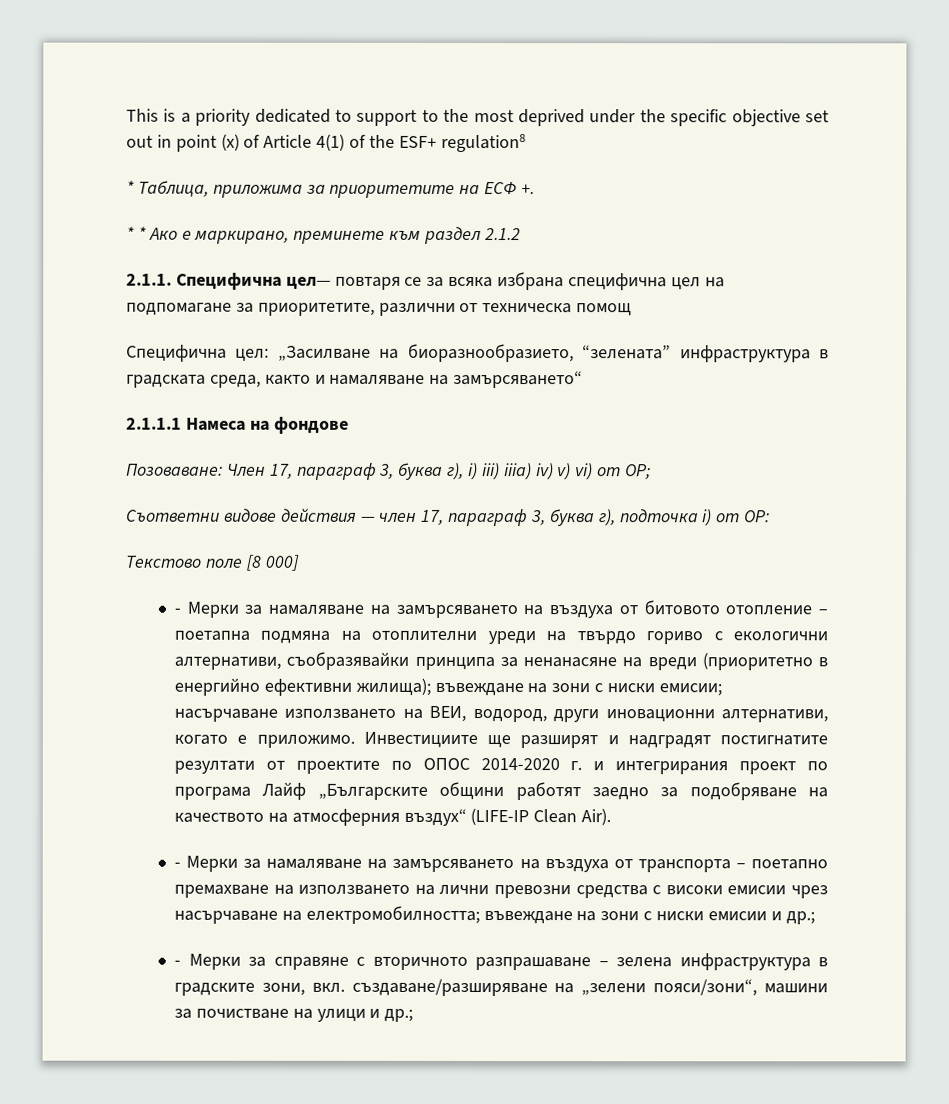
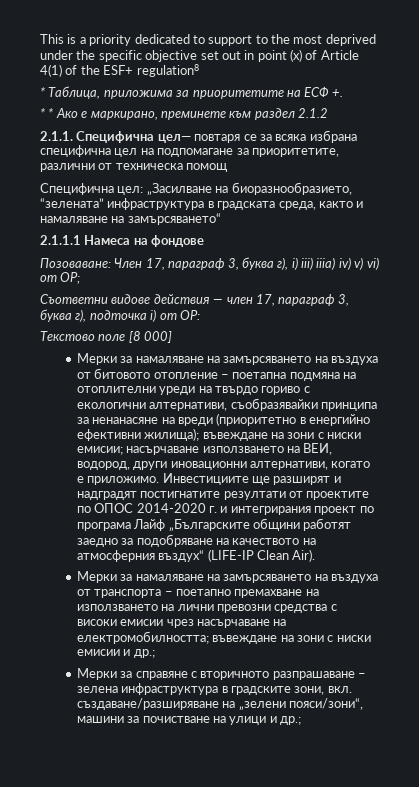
[174,607,182,614] - -> (173, 337) none
[174,861,182,868] - -> (316, 555) none
[174,959,182,966] - -> (155, 653) none

